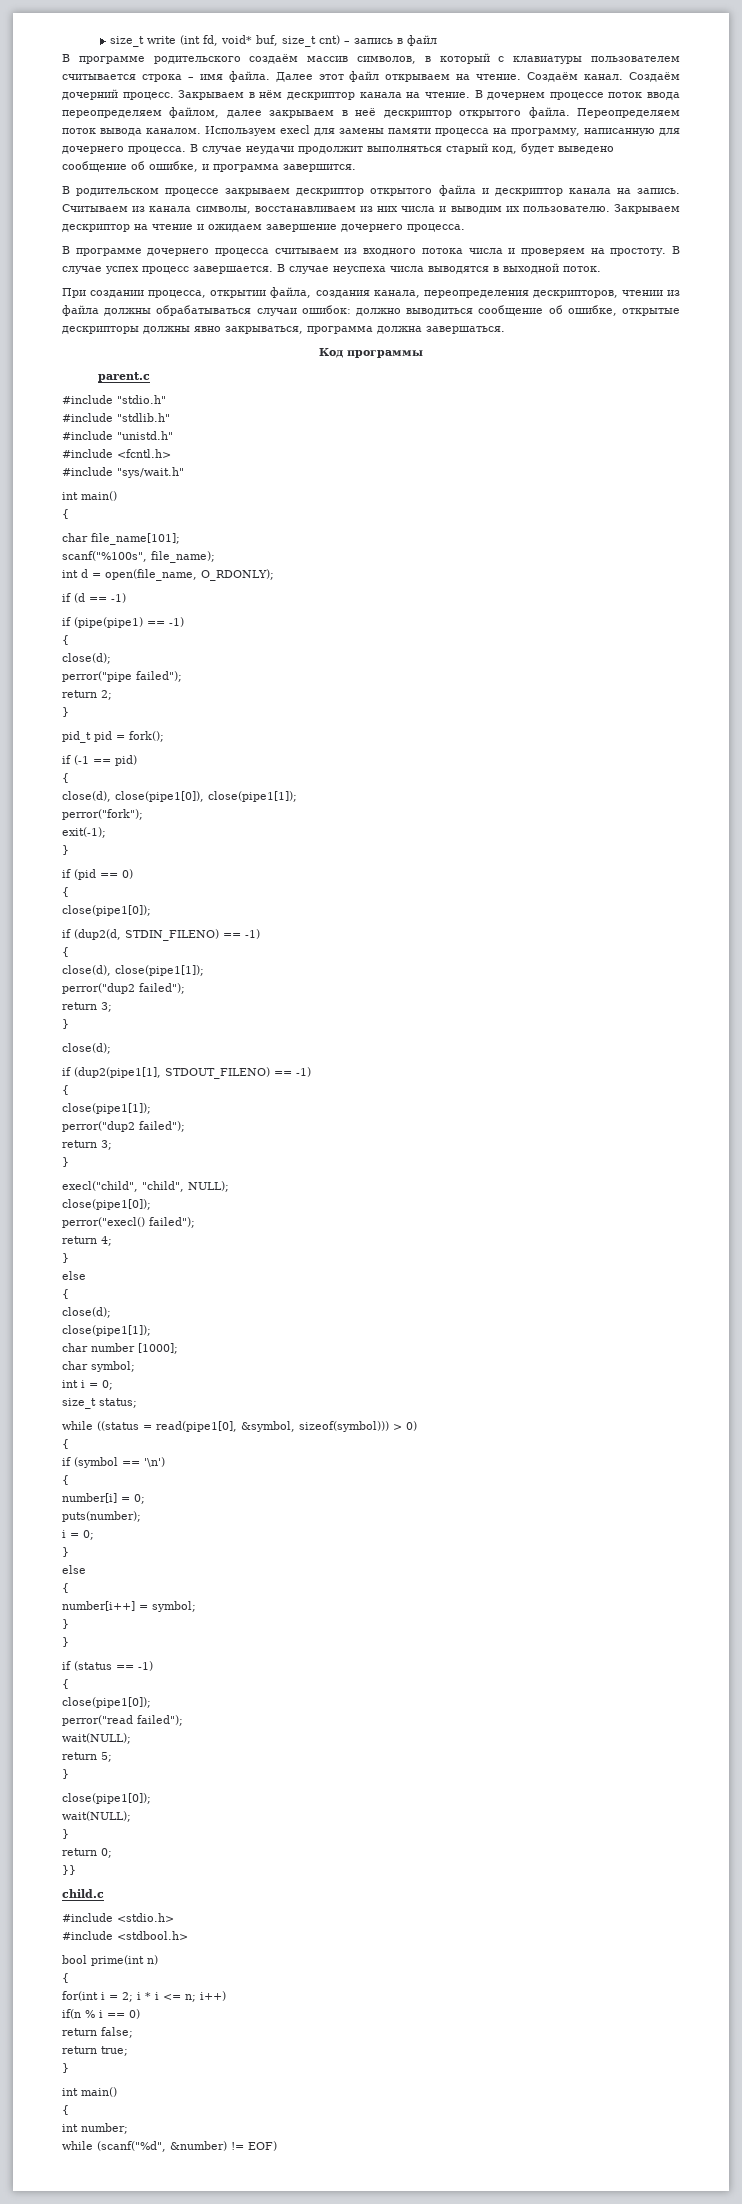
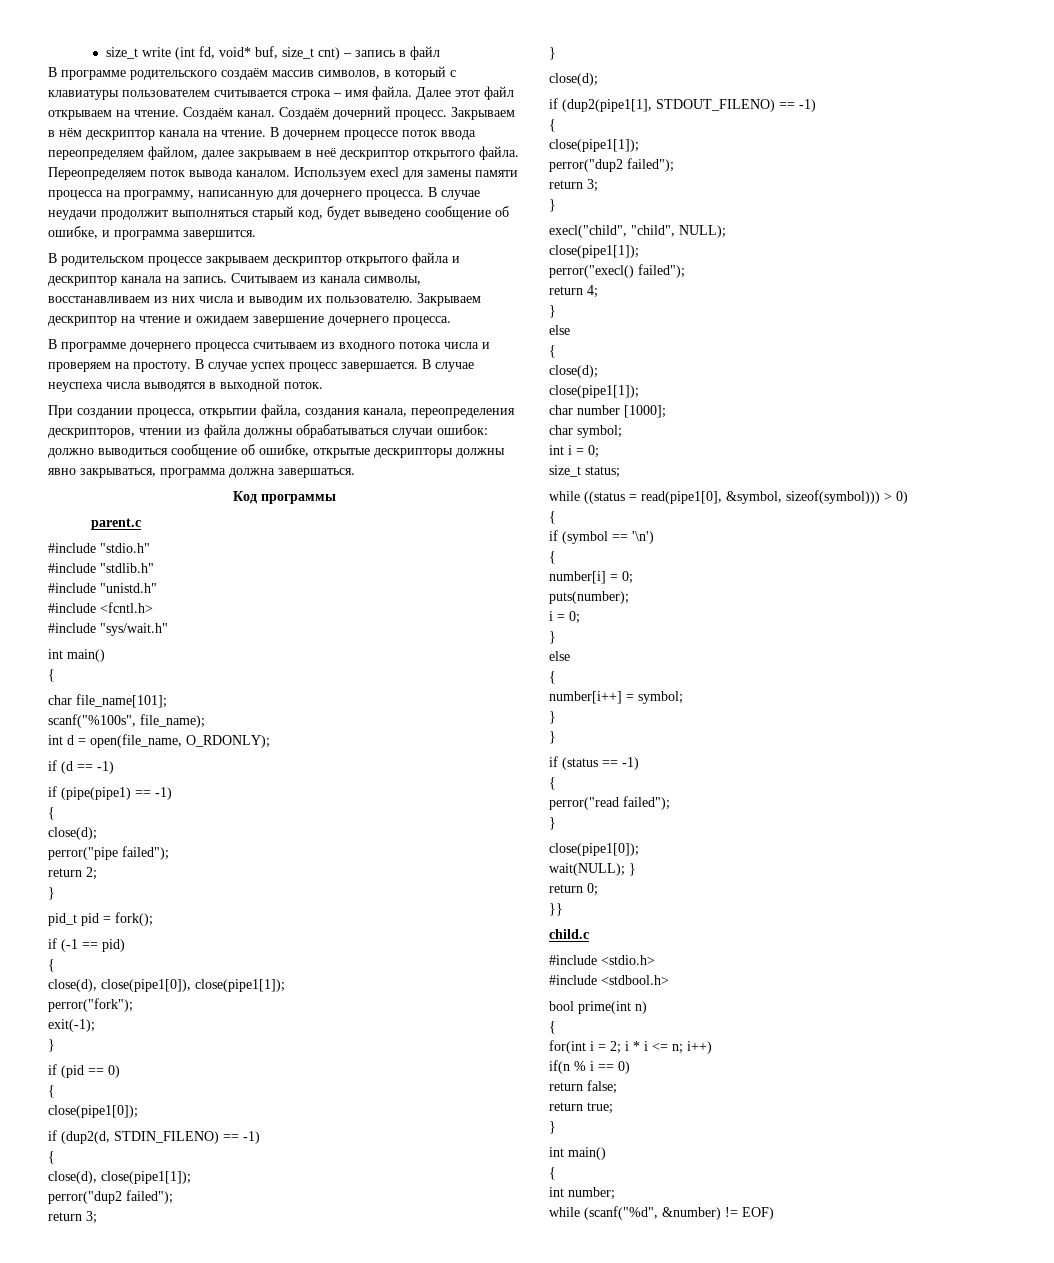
[62,1199,151,1210] close(pipe1[0]); -> [549,245,639,258] close(pipe1[1]);
[62,1697,151,1708] // close(pipe1[0]); -> (556, 783) none
[62,1733,131,1744] [62,1752,112,1762] // wait(NULL); // return 5; -> (670, 803) none
(131, 1816) // -> (625, 869) none

